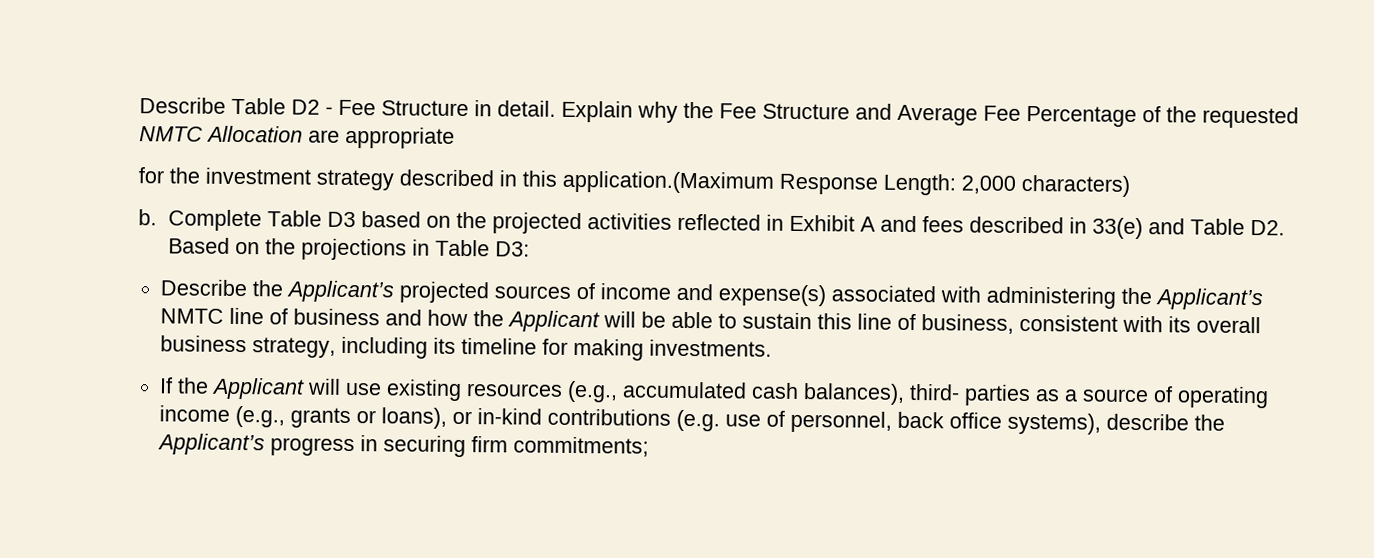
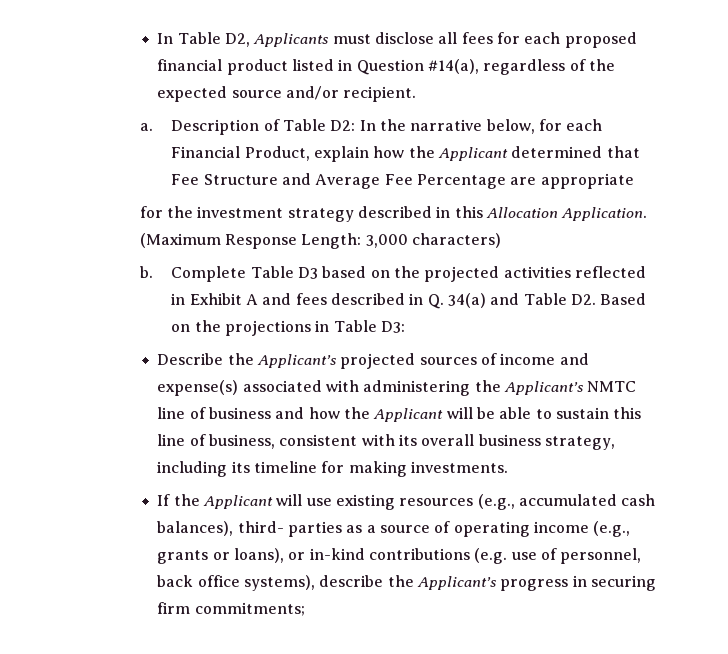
[138,97,714,123] Describe Table D2 - Fee Structure in detail. Explain why the -> [157,32,637,48] [157,59,615,75] [157,86,417,102] [139,119,603,135] [171,146,640,162] In Table D2, Applicants must disclose all fees for each proposed financial product listed in Question #14(a), regardless of the expected source and/or recipient. // a. Description of Table D2: In the narrative below, for each Financial Product, explain how the Applicant determined that
[1141,106,1299,129] [138,125,303,143] of the requested NMTC Allocation -> (506, 181) none
[561,170,774,194] application.(Maximum -> [485,207,648,221] [139,233,221,248] Allocation Application. (Maximum
[960,175,1016,194] 2,000 -> [365,234,408,248] 3,000
[1091,217,1143,240] 33(e) -> [427,293,486,309] Q. 34(a)

